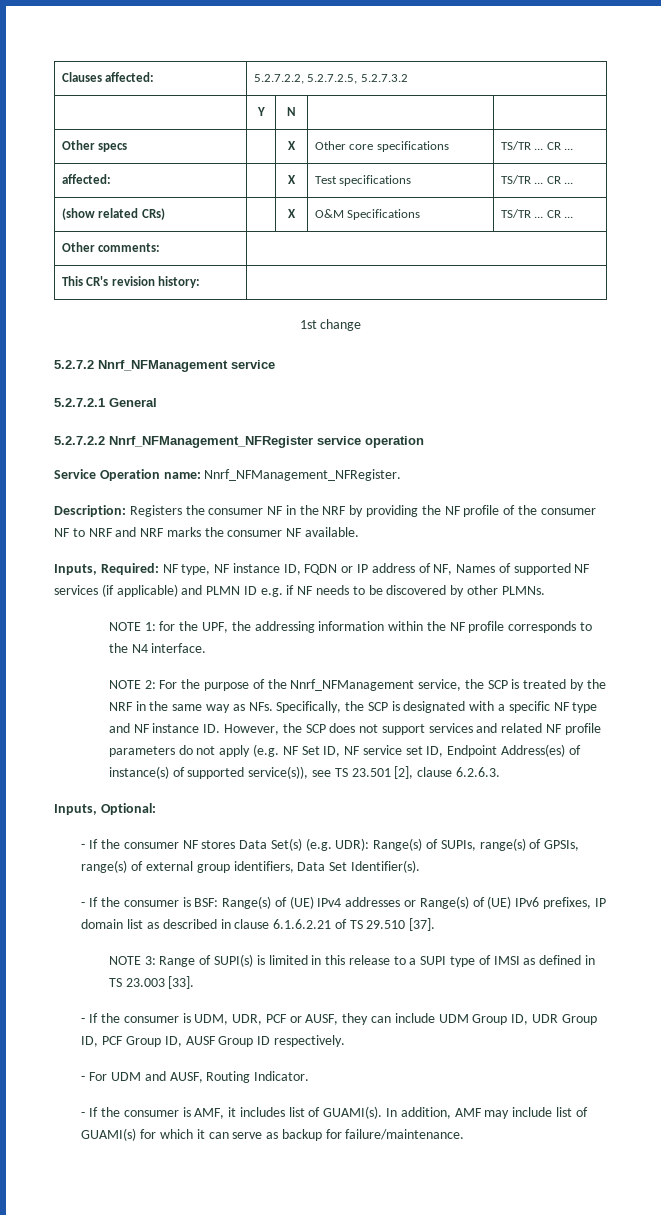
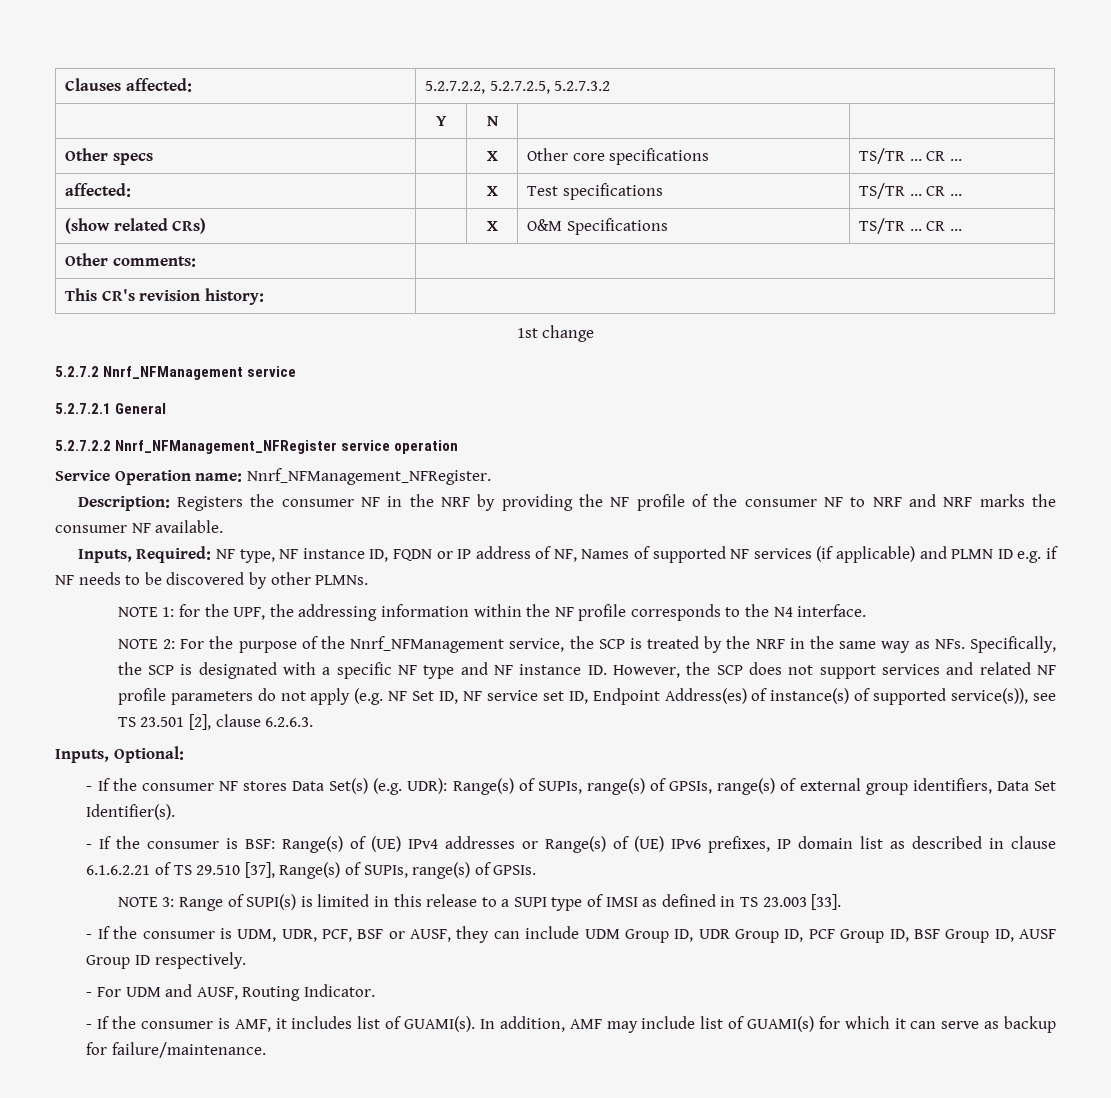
[409,918,436,931] [37]. -> [244,862,537,879] [37], Range(s) of SUPIs, range(s) of GPSIs.
[265,1014,287,1023] PCF -> [321,929,384,942] PCF, BSF
(182, 1041) none -> [913,929,1014,943] BSF Group ID,

